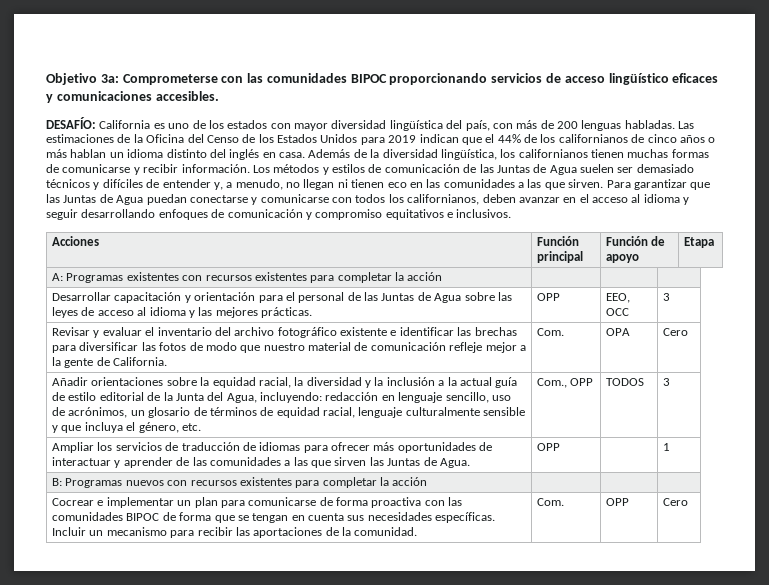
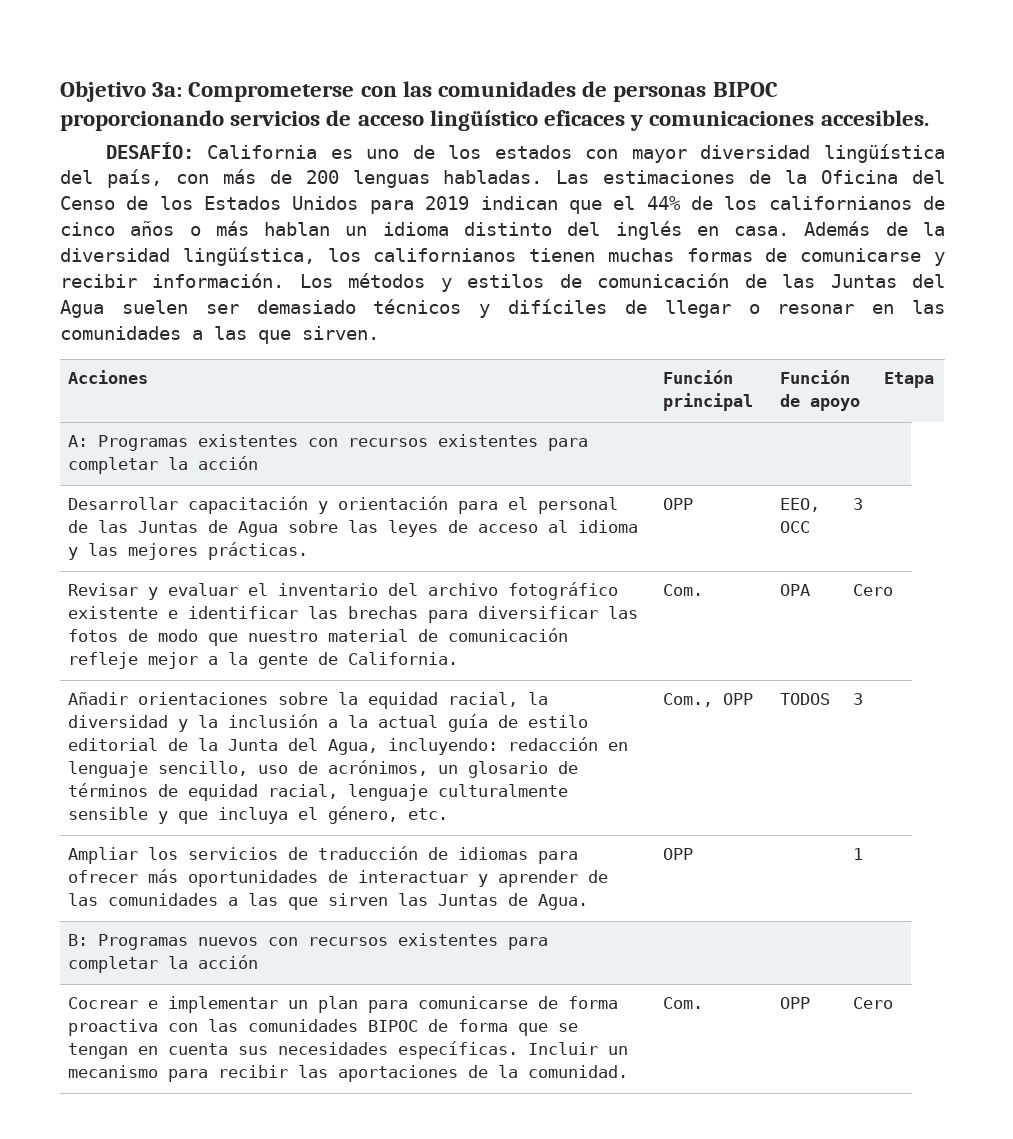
(347, 78) none -> [582,81,707,102] de personas
[533,164,547,173] de -> [912,274,946,288] del
[162,179,407,190] entender y, a menudo, no llegan ni tienen eco -> [664,300,855,318] llegar o resonar
[606,179,711,190] [46,194,690,205] [46,209,512,220] Para garantizar que las Juntas de Agua puedan conectarse y comunicarse con todos los californianos, deben avanzar en el acceso al idioma y seguir desarrollando enfoques de comunicación y compromiso equitativos e inclusivos. -> (379, 333) none

